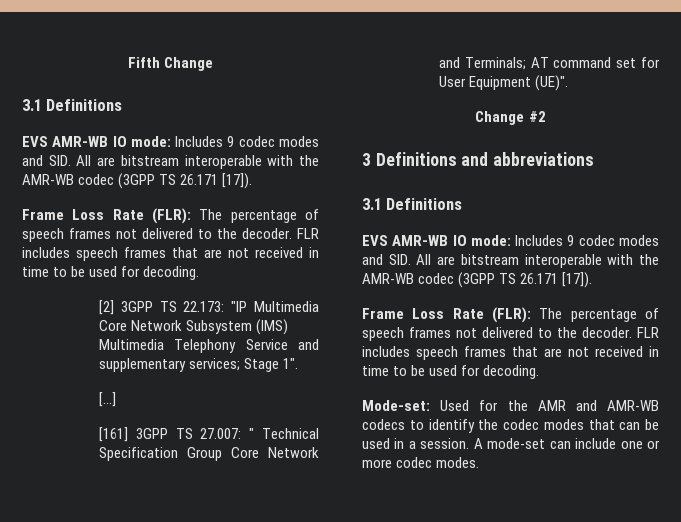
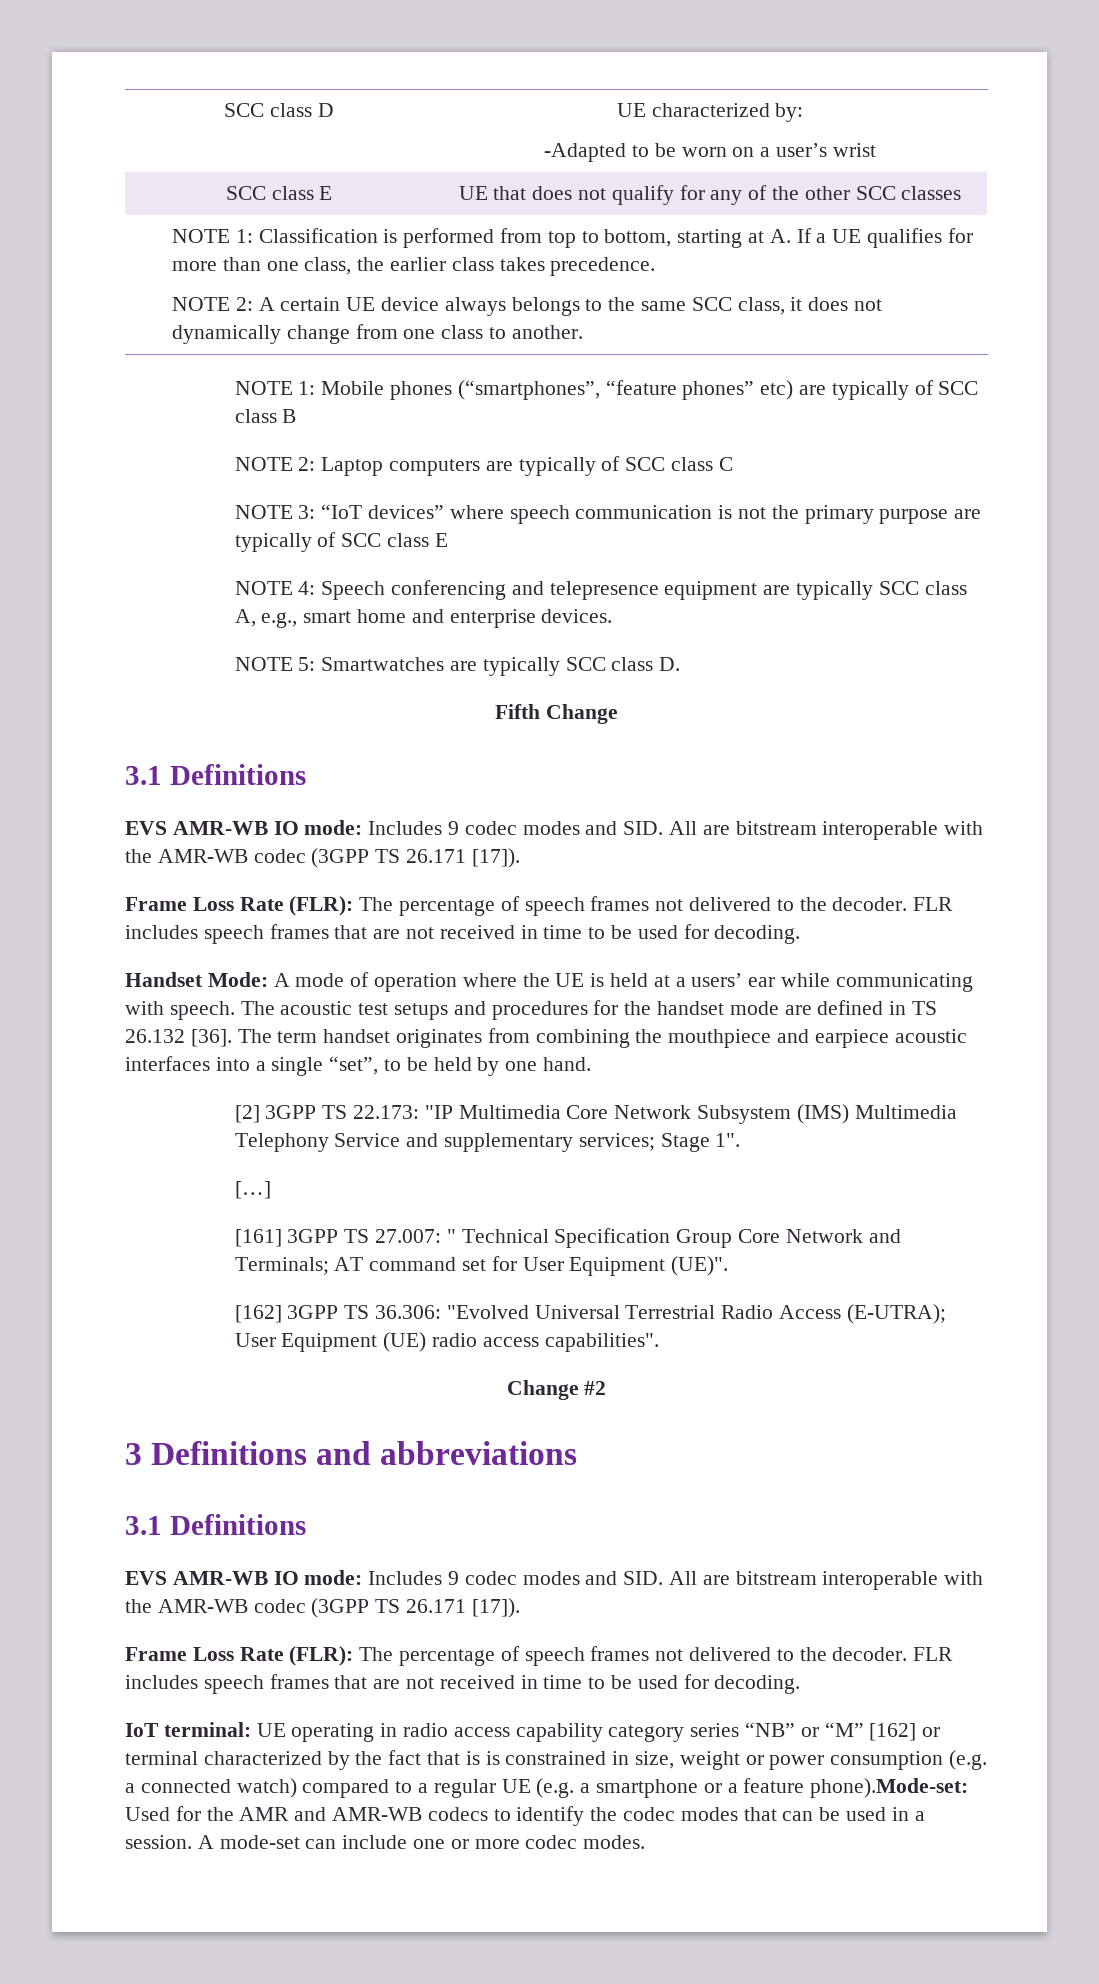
(127, 62) none -> [224,103,334,117] [616,103,804,122] [544,143,876,162] [225,186,333,200] [458,185,962,205] [172,228,973,248] [172,257,656,276] [172,297,883,316] [172,324,583,344] [234,380,979,400] [234,409,297,423] [234,456,733,476] [234,504,982,524] [234,532,448,552] [234,580,967,600] [234,609,613,628] [234,657,681,676] SCC class D | UE characterized by: // -Adapted to be worn on a user’s wrist // SCC class E | UE that does not qualify for any of the other SCC classes // NOTE 1: Classification is performed from top to bottom, starting at A. If a UE qualifies for more than one class, the earlier class takes precedence. // NOTE 2: A certain UE device always belongs to the same SCC class, it does not dynamically change from one class to another. // NOTE 1: Mobile phones (“smartphones”, “feature phones” etc) are typically of SCC class B // NOTE 2: Laptop computers are typically of SCC class C // NOTE 3: “IoT devices” where speech communication is not the primary purpose are typically of SCC class E // NOTE 4: Speech conferencing and telepresence equipment are typically SCC class A, e.g., smart home and enterprise devices. // NOTE 5: Smartwatches are typically SCC class D. //
(200, 273) none -> [125,972,973,992] [125,1000,938,1020] [125,1028,967,1048] [125,1056,592,1076] // Handset Mode: A mode of operation where the UE is held at a users’ ear while communicating with speech. The acoustic test setups and procedures for the handset mode are defined in TS 26.132 [36]. The term handset originates from combining the mouthpiece and earpiece acoustic interfaces into a single “set”, to be held by one hand.
(569, 83) none -> [234,1304,946,1324] [234,1332,659,1352] // [162] 3GPP TS 36.306: "Evolved Universal Terrestrial Radio Access (E-UTRA); User Equipment (UE) radio access capabilities".
[362,400,430,411] Mode-set: -> [125,1722,941,1742] [125,1750,988,1770] [125,1778,969,1798] IoT terminal: UE operating in radio access capability category series “NB” or “M” [162] or terminal characterized by the fact that is is constrained in size, weight or power consumption (e.g. a connected watch) compared to a regular UE (e.g. a smartphone or a feature phone).Mode-set:

